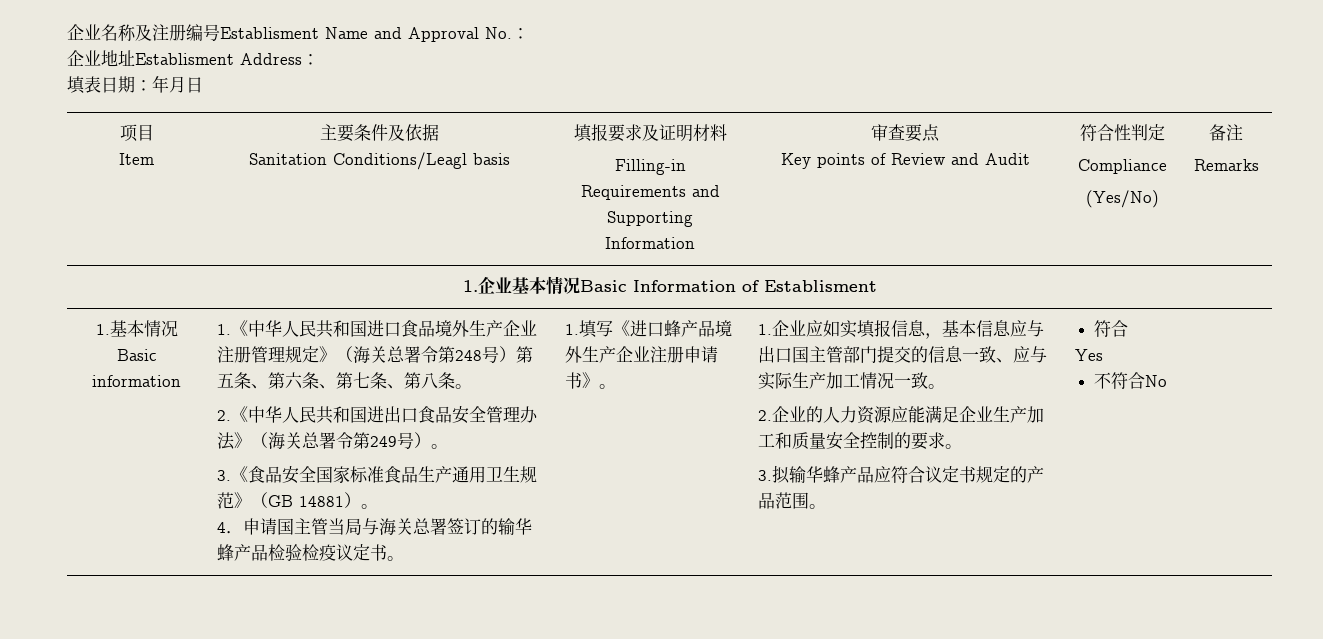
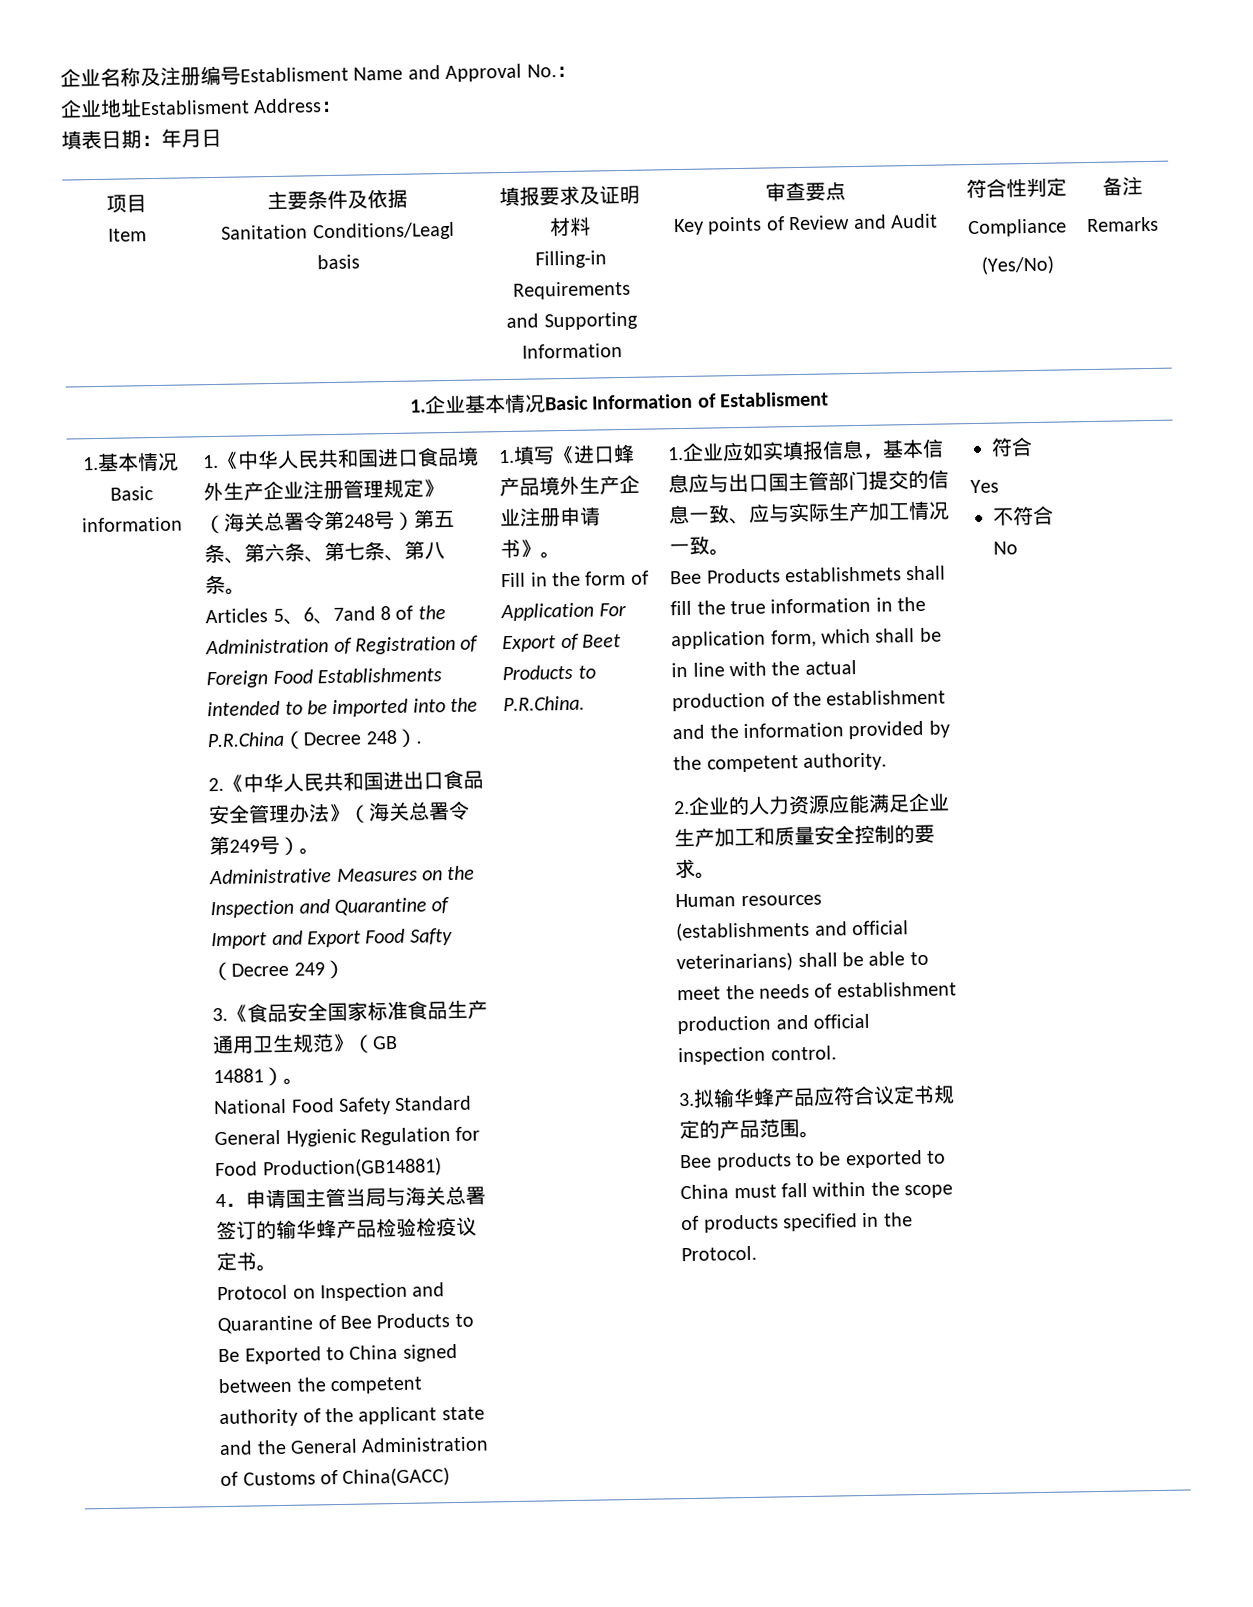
(473, 386) none -> [205,605,446,625] [205,635,480,655] [206,667,442,689] [207,697,479,718] [207,728,422,750] // Articles 5、6、7and 8 of the Administration of Registration of Foreign Food Establishments intended to be imported into the P.R.China（Decree 248）.
(449, 446) none -> [209,865,476,885] [210,897,451,919] [211,928,453,950] [211,959,345,982] // Administrative Measures on the Inspection and Quarantine of Import and Export Food Safty（Decree 249）
(379, 506) none -> [214,1095,473,1115] [214,1126,481,1147] [215,1157,442,1179] // National Food Safety Standard General Hygienic Regulation for Food Production(GB14881)
(405, 558) none -> [217,1282,446,1302] [217,1313,474,1335] [218,1343,458,1365] [218,1376,423,1395] [219,1406,485,1428] [219,1436,490,1456] [220,1467,451,1487] // Protocol on Inspection and Quarantine of Bee Products to Be Exported to China signed between the competent authority of the applicant state and the General Administration of Customs of China(GACC)
(617, 386) none -> [501,570,649,588] [500,602,627,622] [502,633,621,653] [502,664,596,681] [503,695,586,712] // Fill in the form of Application For Export of Beet Products to P.R.China.
(946, 386) none -> [670,565,947,585] [670,596,927,616] [671,627,942,650] [671,660,857,678] [672,689,947,712] [672,720,950,740] [673,752,887,773] // Bee Products establishmets shall fill the true information in the application form, which shall be in line with the actual production of the establishment and the information provided by the competent authority.
(963, 446) none -> [675,893,822,908] [676,920,909,942] [676,951,929,973] [677,981,957,1001] [677,1013,870,1035] [678,1045,837,1066] // Human resources (establishments and official veterinarians) shall be able to meet the needs of establishment production and official inspection control.
(827, 506) none -> [680,1149,947,1171] [680,1181,954,1200] [681,1212,913,1233] [681,1245,758,1262] // Bee products to be exported to China must fall within the scope of products specified in the Protocol.

